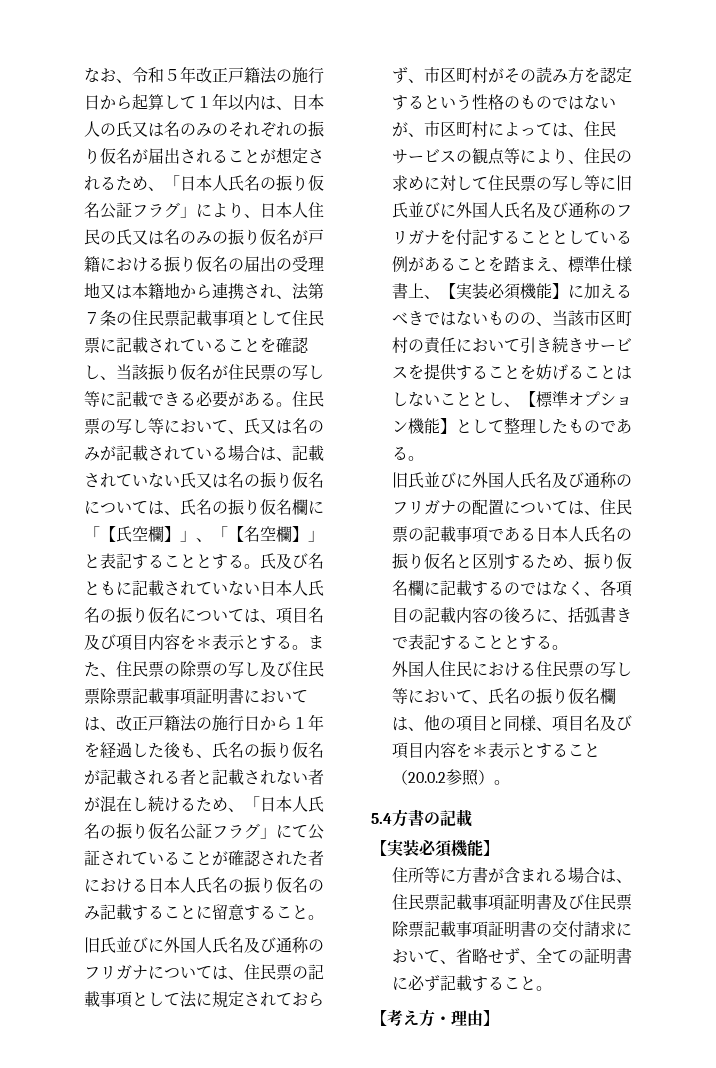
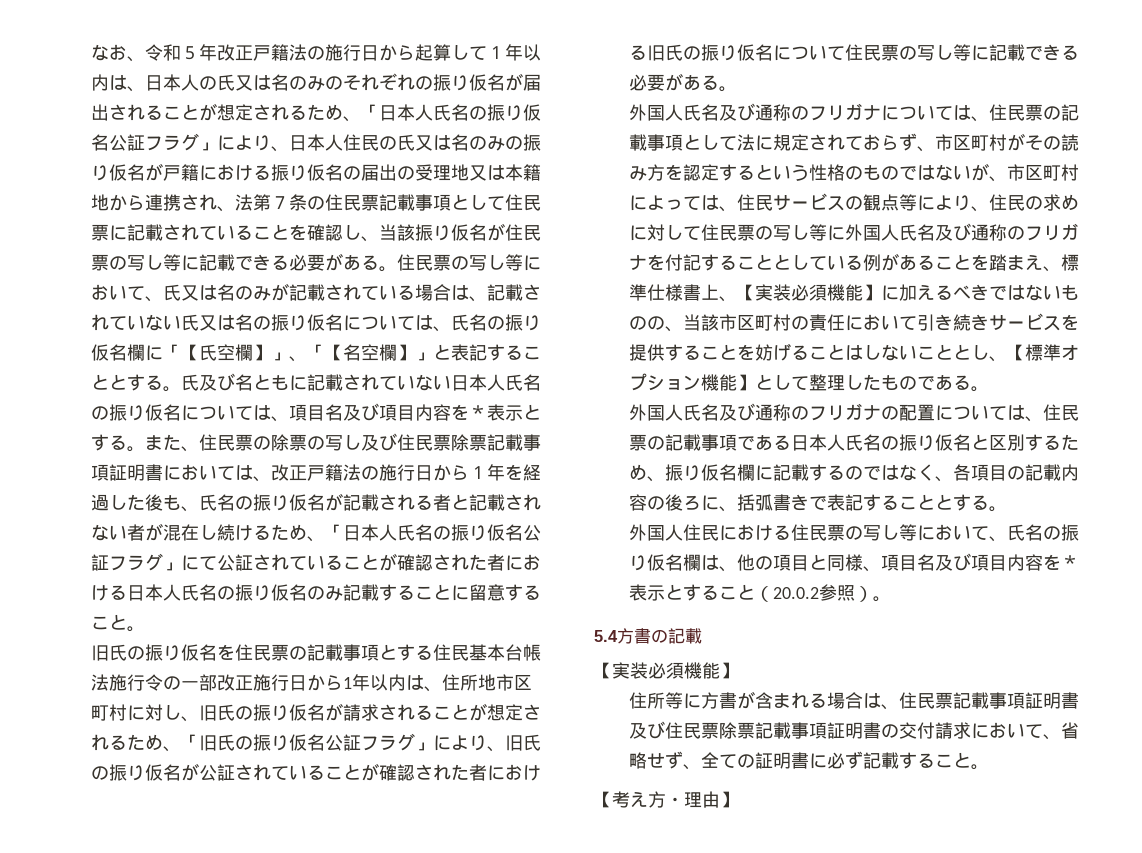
[116,937,165,953] 並びに -> [126,644,541,661] [90,674,532,692] [90,703,541,722] [90,733,541,752] [90,763,541,781] [628,44,1079,61] [628,73,737,92] の振り仮名を住民票の記載事項とする住民基本台帳法施行令の一部改正施行日から1年以内は、住所地市区町村に対し、旧氏の振り仮名が請求されることが想定されるため、「旧氏の振り仮名公証フラグ」により、旧氏の振り仮名が公証されていることが確認された者における旧氏の振り仮名について住民票の写し等に記載できる必要がある。 //
[616,175,633,191] [392,202,457,218] 旧氏並びに -> (845, 233) none
[392,472,473,488] 旧氏並びに -> (989, 389) none

